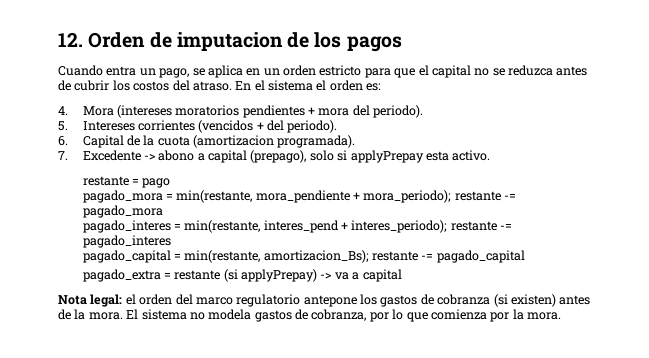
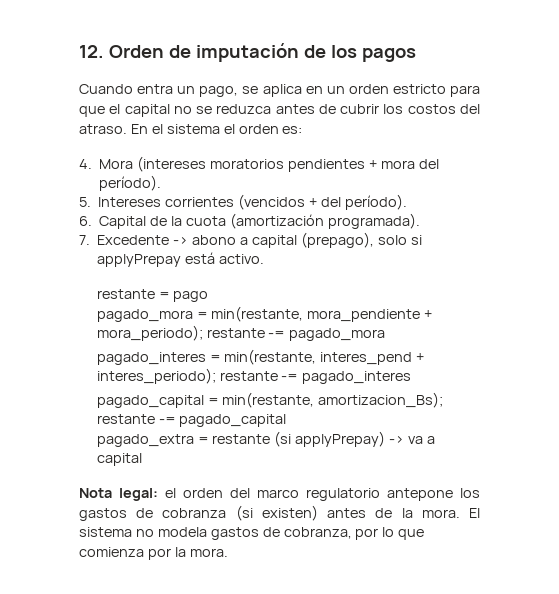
[176,32,283,51] imputacion -> [195,43,299,62] imputación
[373,105,424,118] periodo). -> [99,175,162,191] período).
[287,120,338,133] periodo). -> [344,194,407,210] período).
[193,135,275,148] (amortizacion -> [229,213,324,229] (amortización
[425,151,449,161] esta -> [185,252,216,264] está

